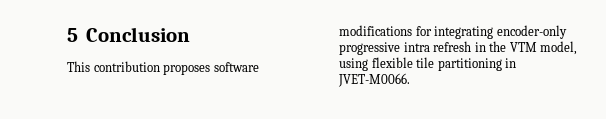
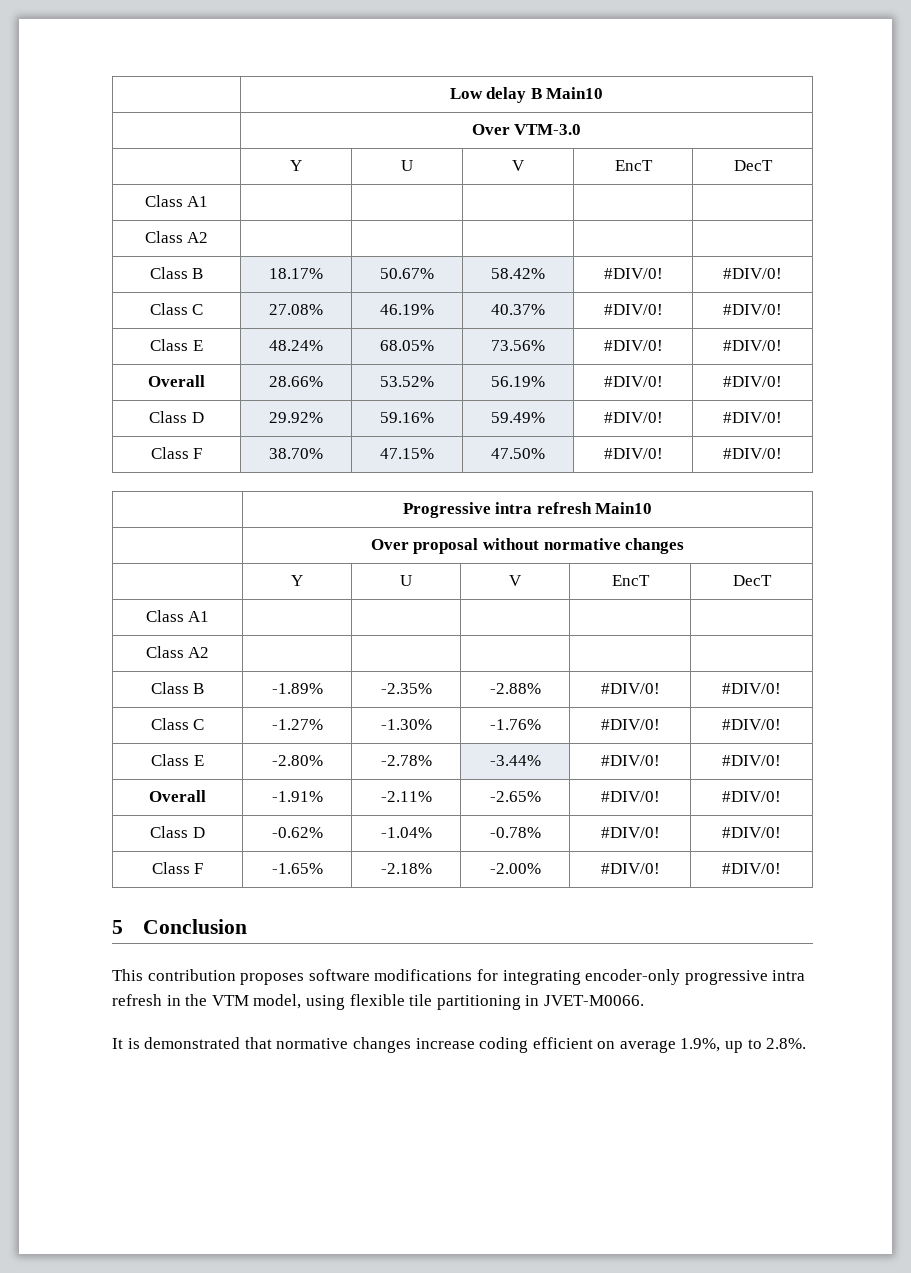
(67, 35) none -> [449,87,604,103] [471,124,582,135] [290,160,302,171] [401,160,413,171] [512,160,525,171] [614,160,653,171] [733,160,773,171] [144,195,209,207] [144,231,209,243] [149,267,204,279] [269,268,323,279] [380,268,434,279] [491,268,545,279] [603,268,663,279] [723,268,782,279] [149,303,204,315] [269,304,323,315] [380,304,434,315] [491,304,545,315] [603,304,663,315] [723,304,782,315] [150,339,203,351] [269,340,323,351] [380,340,434,351] [491,340,545,351] [603,340,663,351] [723,340,782,351] [148,375,205,387] [269,376,323,387] [380,376,434,387] [491,376,545,387] [603,376,663,387] [723,376,782,387] [149,411,204,423] [269,412,323,423] [380,412,434,423] [491,412,545,423] [603,412,663,423] [723,412,782,423] [150,447,203,459] [269,448,323,459] [380,448,434,459] [491,448,545,459] [603,448,663,459] [723,448,782,459] [402,502,653,518] [370,538,685,554] [291,575,303,586] [400,575,412,586] [509,575,522,586] [611,575,650,586] [732,575,772,586] [145,610,210,622] [145,646,210,658] [150,682,205,694] [271,683,323,694] [380,683,432,694] [489,683,541,694] [600,683,660,694] [722,683,781,694] [150,718,205,730] [271,719,323,730] [380,719,432,730] [489,719,541,730] [600,719,660,730] [722,719,781,730] [151,754,204,766] [271,755,323,766] [380,755,432,766] [489,755,541,766] [600,755,660,766] [722,755,781,766] [149,790,206,802] [271,791,323,802] [380,791,432,802] [489,791,541,802] [600,791,660,802] [722,791,781,802] [150,826,205,838] [271,827,323,838] [380,827,432,838] [489,827,541,838] [600,827,660,838] [722,827,781,838] [151,862,204,874] [271,863,323,874] [380,863,432,874] [489,863,541,874] [600,863,660,874] [722,863,781,874] | Low delay B Main10 // | Over VTM-3.0 // | Y | U | V | EncT | DecT // Class A1 | | | | | // Class A2 | | | | | // Class B | 18.17% | 50.67% | 58.42% | #DIV/0! | #DIV/0! // Class C | 27.08% | 46.19% | 40.37% | #DIV/0! | #DIV/0! // Class E | 48.24% | 68.05% | 73.56% | #DIV/0! | #DIV/0! // Overall | 28.66% | 53.52% | 56.19% | #DIV/0! | #DIV/0! // Class D | 29.92% | 59.16% | 59.49% | #DIV/0! | #DIV/0! // Class F | 38.70% | 47.15% | 47.50% | #DIV/0! | #DIV/0! // | Progressive intra refresh Main10 // | Over proposal without normative changes // | Y | U | V | EncT | DecT // Class A1 | | | | | // Class A2 | | | | | // Class B | -1.89% | -2.35% | -2.88% | #DIV/0! | #DIV/0! // Class C | -1.27% | -1.30% | -1.76% | #DIV/0! | #DIV/0! // Class E | -2.80% | -2.78% | -3.44% | #DIV/0! | #DIV/0! // Overall | -1.91% | -2.11% | -2.65% | #DIV/0! | #DIV/0! // Class D | -0.62% | -1.04% | -0.78% | #DIV/0! | #DIV/0! // Class F | -1.65% | -2.18% | -2.00% | #DIV/0! | #DIV/0! //
(410, 80) none -> [112,1037,807,1053] // It is demonstrated that normative changes increase coding efficient on average 1.9%, up to 2.8%.

